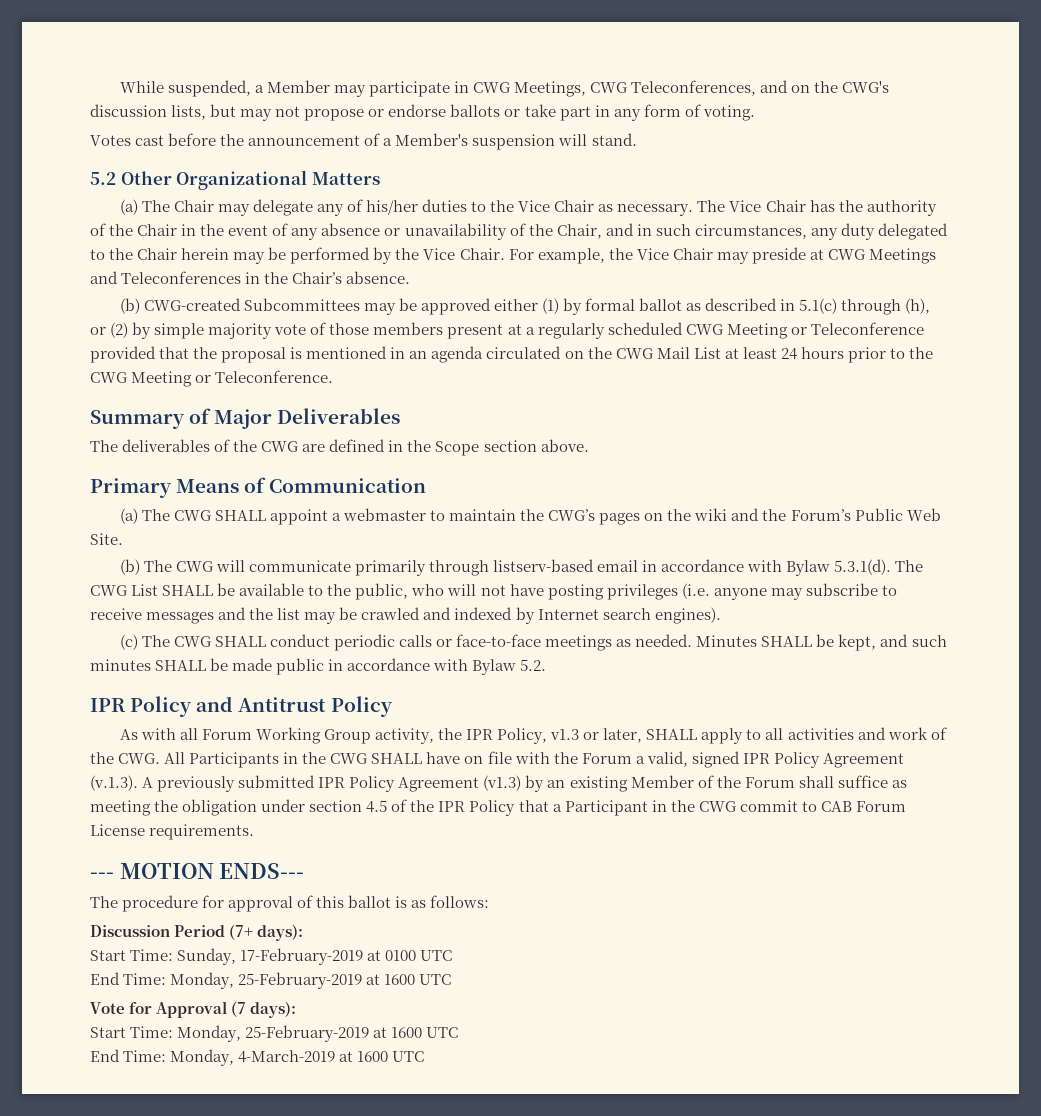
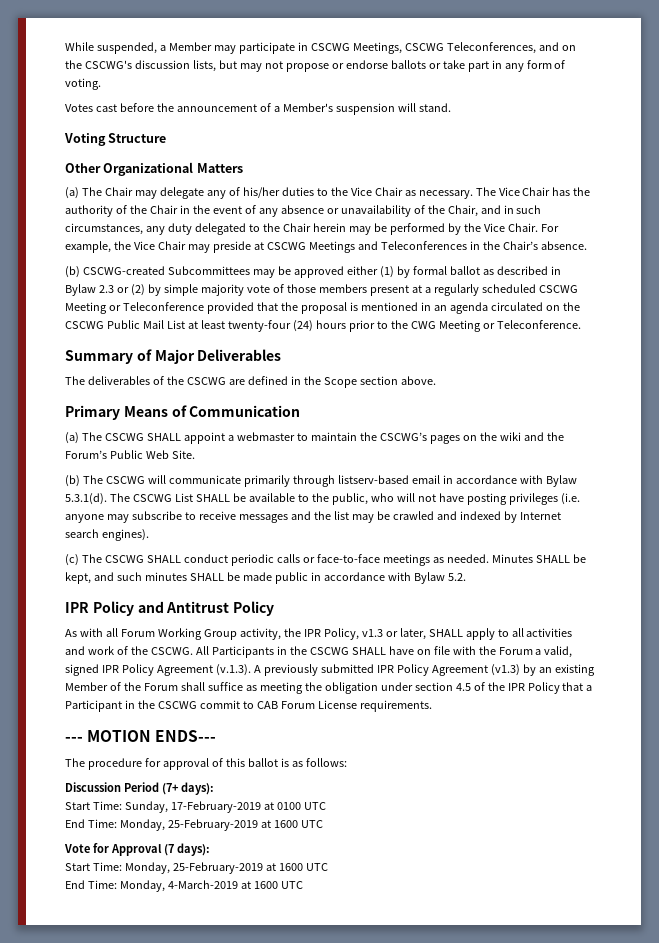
[473,81,628,97] CWG Meetings, CWG -> [310,42,444,54] CSCWG Meetings, CSCWG
[842,81,890,93] CWG's -> [84,60,132,69] CSCWG's
[90,172,116,185] 5.2 -> [64,133,167,146] Voting Structure //
[827,249,865,260] CWG -> [266,242,306,250] CSCWG
[143,298,241,311] CWG-created -> [82,266,165,275] CSCWG-created
[799,298,931,315] 5.1(c) through (h), -> [65,284,114,296] Bylaw 2.3
[685,324,723,335] CWG -> [538,285,578,293] CSCWG
[615,348,653,359] CWG -> [65,320,140,329] CSCWG Public
[780,348,797,360] 24 -> [227,320,313,332] twenty-four (24)
[261,441,299,452] CWG -> [186,377,226,385] CSCWG
[173,510,211,521] CWG -> [104,433,144,441] CSCWG
[548,509,596,521] CWG’s -> [379,432,427,441] CSCWG’s
[175,561,213,572] CWG -> [105,476,145,484] CSCWG
[90,585,127,596] CWG -> [132,494,172,502] CSCWG
[173,636,211,647] CWG -> [104,555,144,563] CSCWG
[118,753,161,764] CWG. -> [150,647,193,655] CSCWG.
[330,753,368,764] CWG -> [309,647,349,655] CSCWG
[698,801,736,812] CWG -> [157,701,197,709] CSCWG

